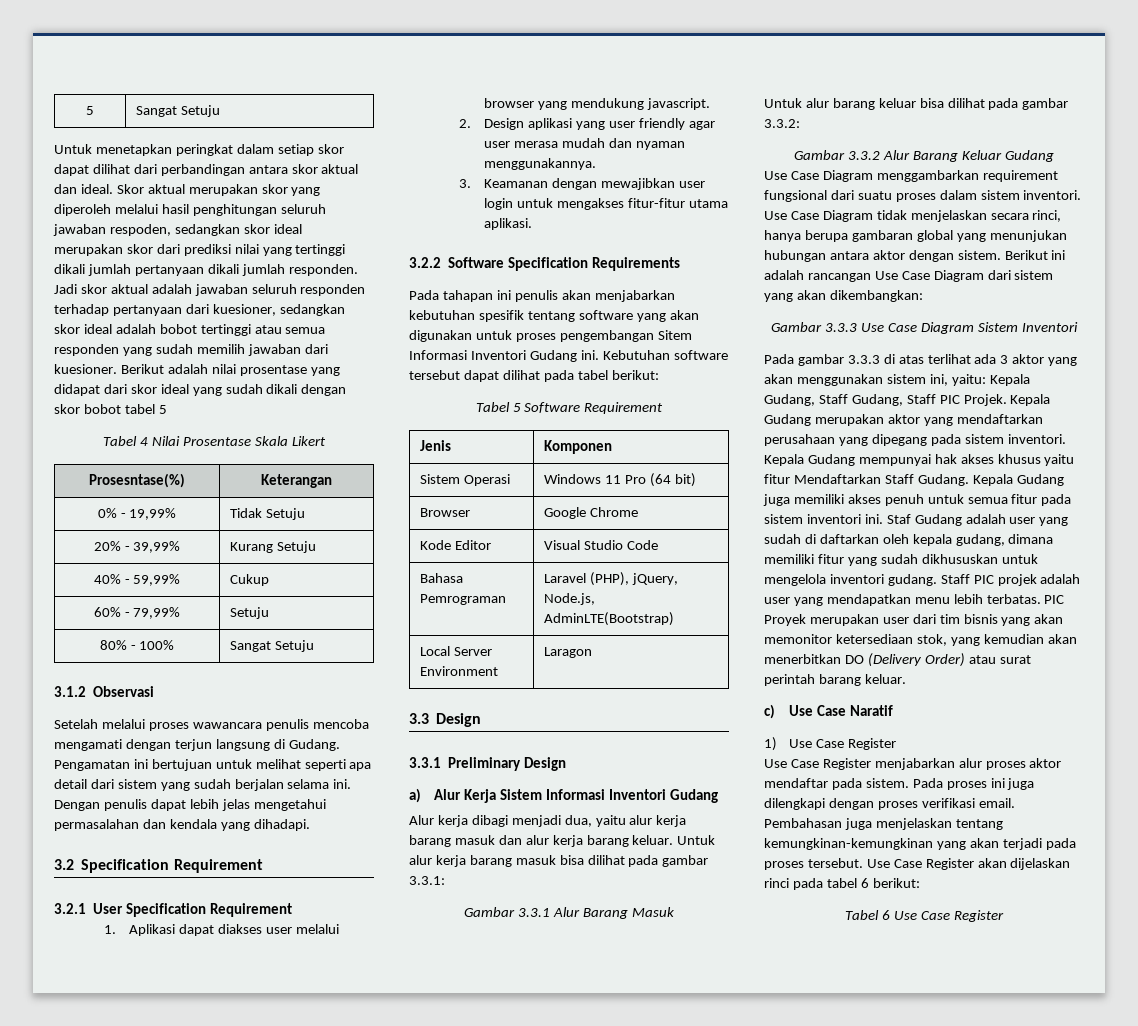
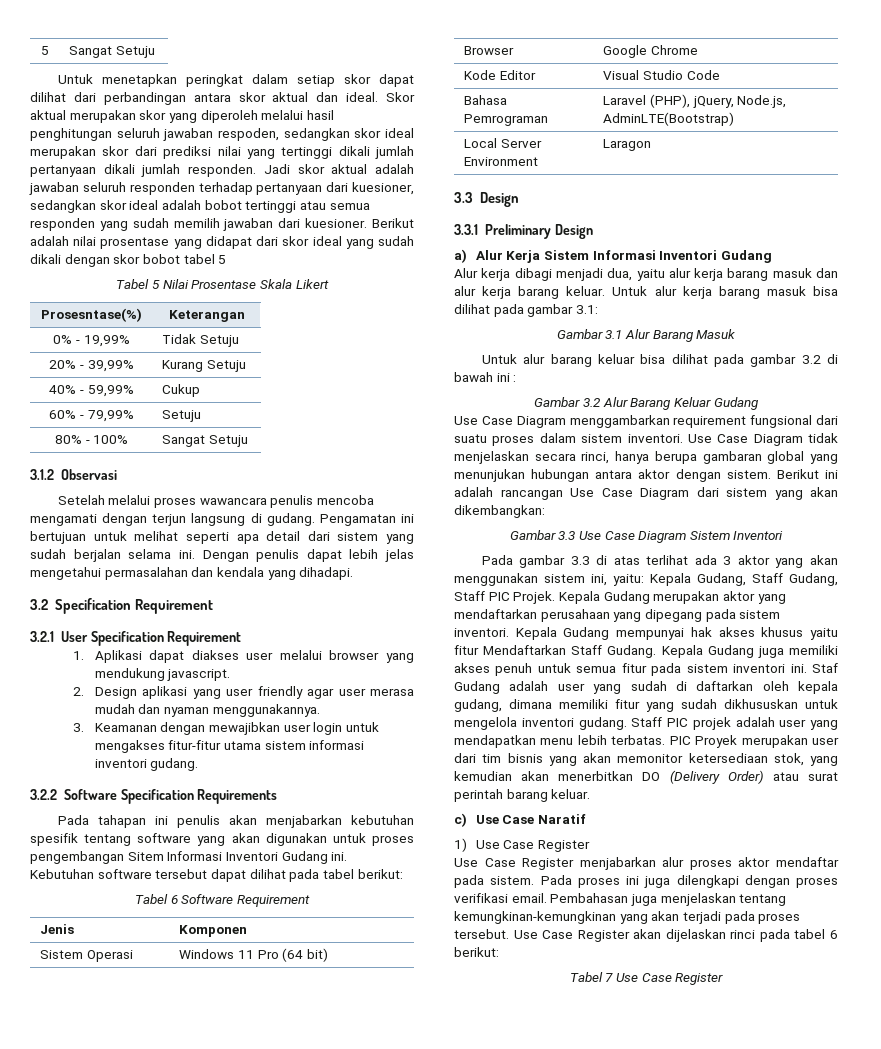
[140,437,149,446] 4 -> [152,280,161,289] 5
[288,739,340,751] Gudang. -> [266,513,315,526] gudang.
[484,218,533,230] aplikasi. -> [264,740,365,750] [94,758,199,771] sistem informasi inventori gudang.
[512,403,521,412] 5 -> [170,895,178,904] 6
[409,876,445,885] [464,907,551,917] 3.3.1: // Gambar 3.3.1 -> [575,305,598,314] [556,329,623,339] 3.1: // Gambar 3.1
[764,119,800,128] [794,150,881,160] 3.3.2: // Gambar 3.3.2 -> [801,354,838,364] [454,372,517,382] [534,397,602,407] 3.2 di bawah ini : // Gambar 3.2
[825,323,858,332] 3.3.3 -> [558,531,576,540] 3.3
[847,355,880,364] 3.3.3 -> [570,556,590,565] 3.3
[882,910,891,920] 6 -> [605,973,614,982] 7

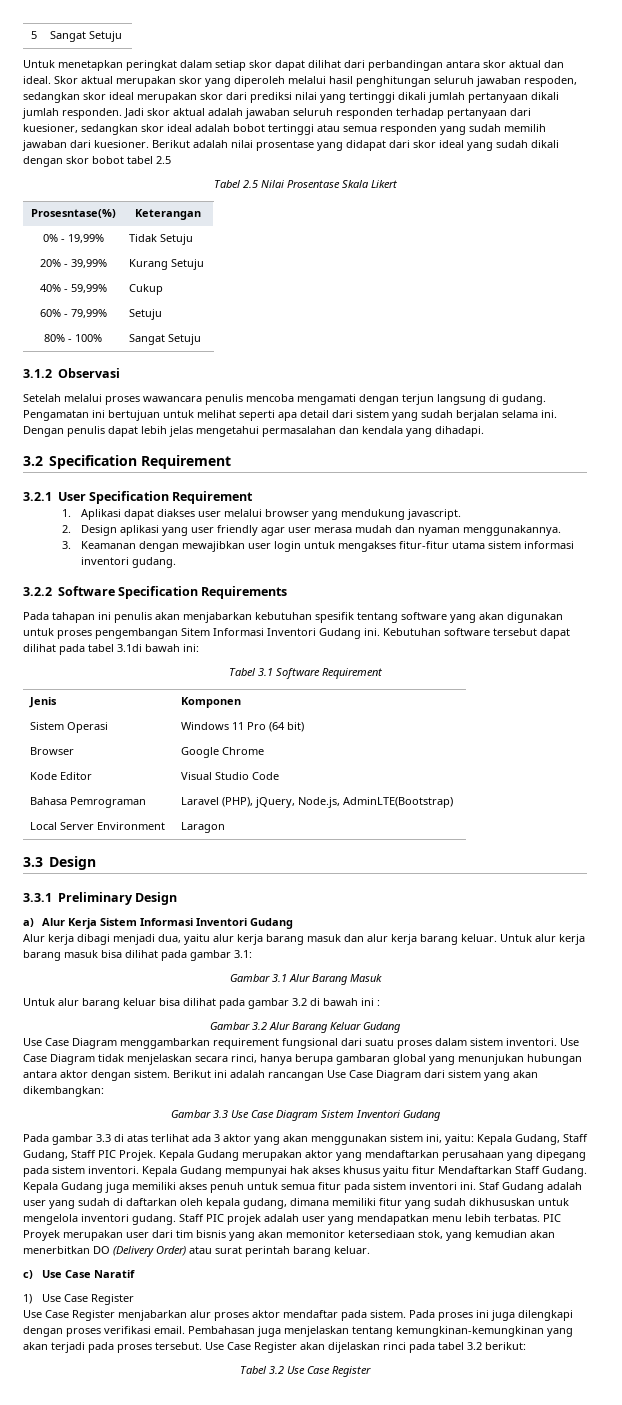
[218,255,227,264] [116,279,161,289] 5 // Tabel 5 -> [156,156,171,164] [213,180,258,188] 2.5 // Tabel 2.5
[357,869,403,879] [135,894,178,904] berikut: // Tabel 6 -> [117,644,199,652] [228,668,273,676] 3.1di bawah ini: // Tabel 3.1
(784, 535) none -> [402,1110,441,1121] Gudang
[830,930,838,939] [454,947,499,957] [569,972,614,982] 6 berikut: // Tabel 7 -> [467,1342,526,1350] [240,1366,284,1374] 3.2 berikut: // Tabel 3.2

